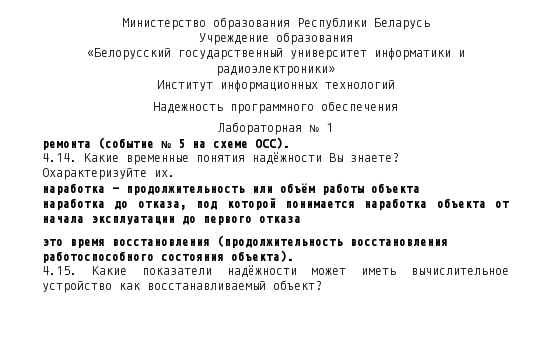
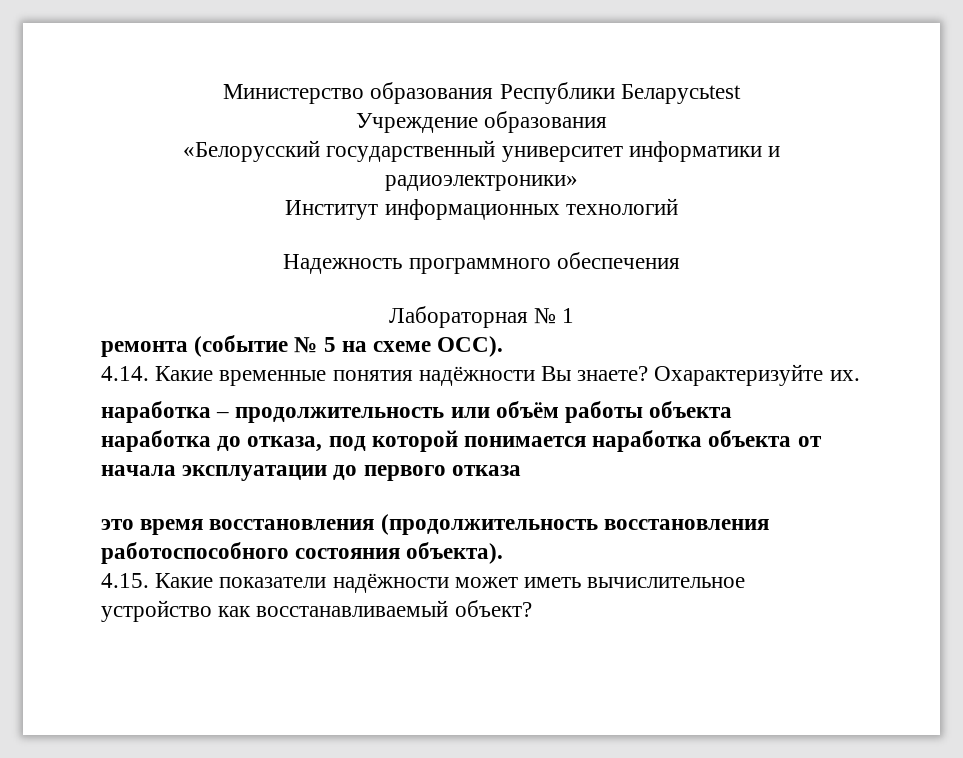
[373,18,430,30] Беларусь -> [620,84,741,104] Беларусьtest

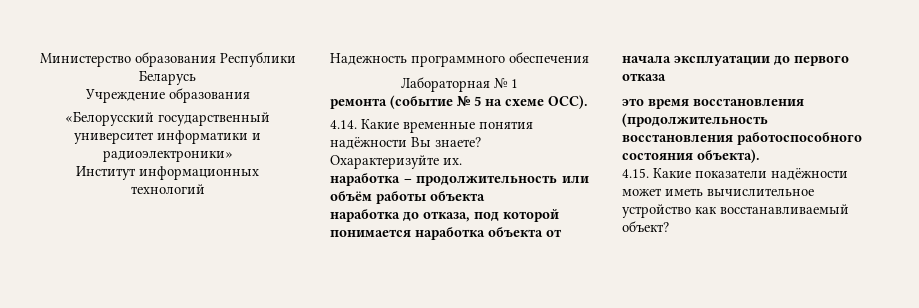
[620,84,741,104] Беларусьtest -> [139,70,196,85] Беларусь

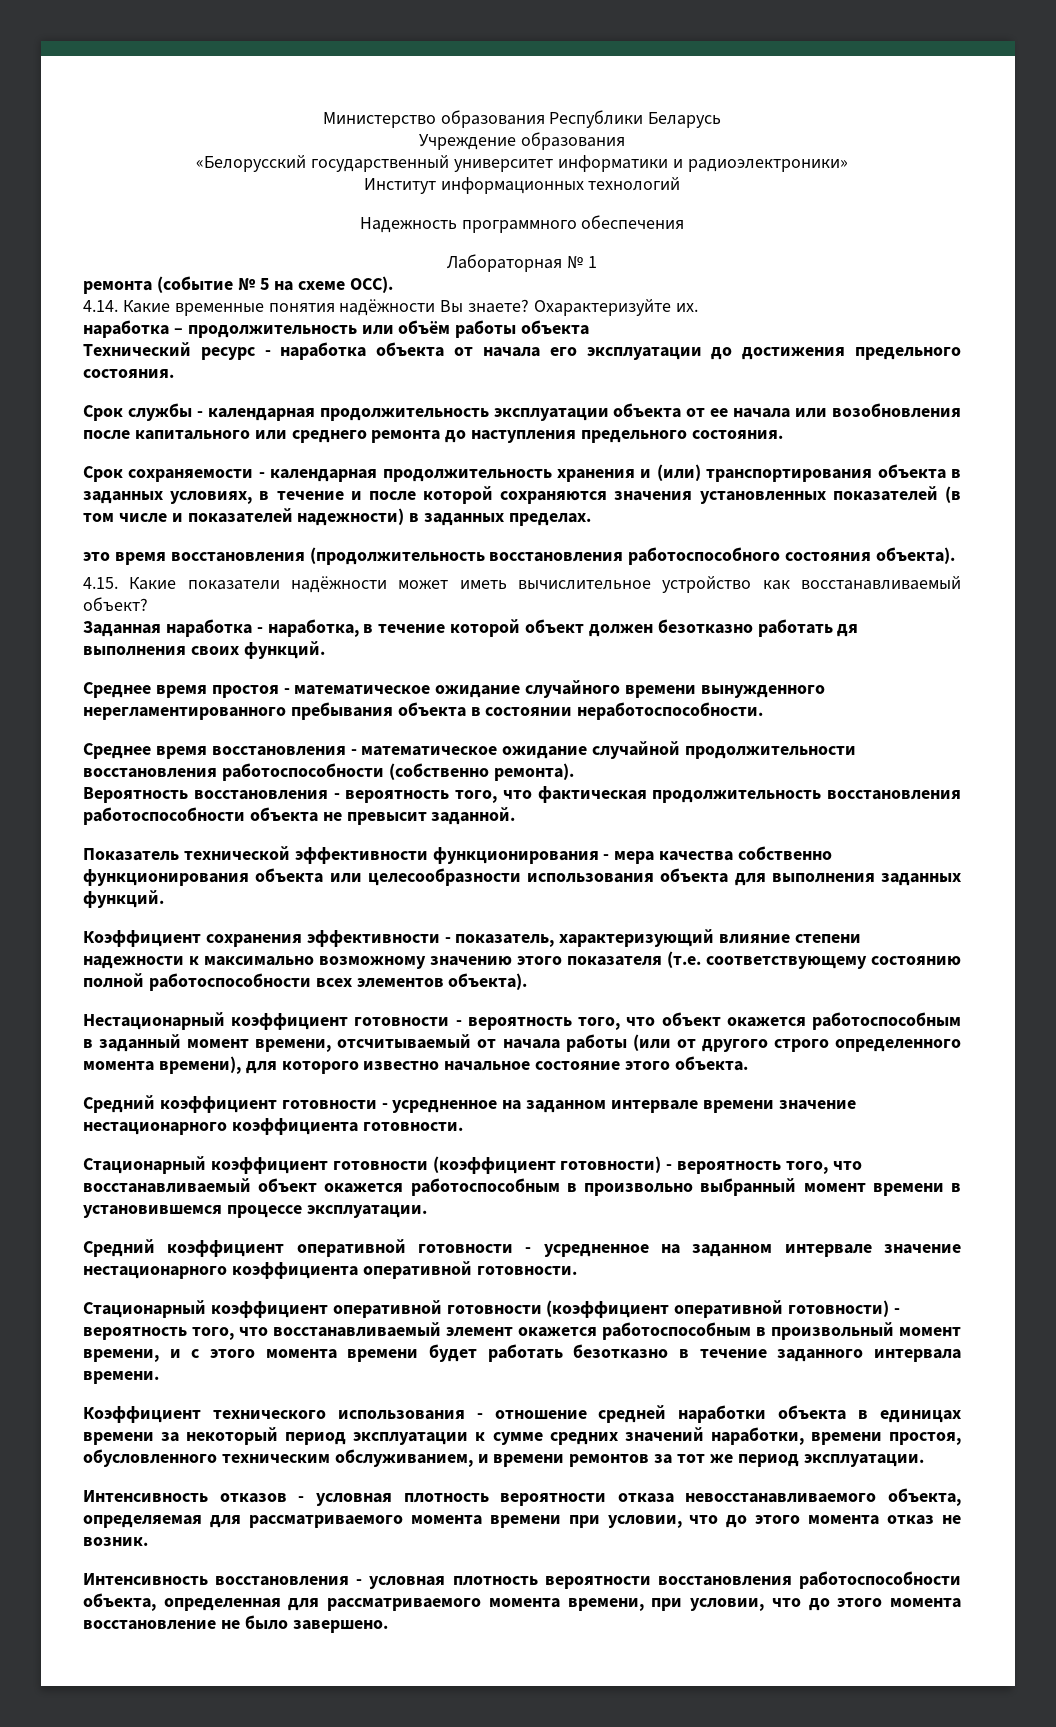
[330,208,559,222] [330,229,411,237] наработка до отказа, под которой понимается -> [83,342,271,360] Технический ресурс -
(671, 59) none -> [549,347,577,356] его
[794,55,849,66] [622,73,666,81] первого отказа -> [742,347,962,360] [83,369,174,378] [83,403,961,421] [83,430,783,443] [83,464,961,482] [83,486,961,504] [83,508,592,526] достижения предельного состояния. // Срок службы - календарная продолжительность эксплуатации объекта от ее начала или возобновления после капитального или среднего ремонта до наступления предельного состояния. // Срок сохраняемости - календарная продолжительность хранения и (или) транспортирования объекта в заданных условиях, в течение и после которой сохраняются значения установленных показателей (в том числе и показателей надежности) в заданных пределах.
(669, 226) none -> [83,619,859,637] [83,641,325,659] [83,680,825,698] [83,702,764,720] [83,741,857,759] [83,763,574,781] [83,786,961,803] [83,807,516,825] [83,846,833,864] [83,868,961,886] [83,890,164,908] [83,929,862,947] [83,951,961,969] [83,973,528,991] [83,1012,961,1030] [83,1034,962,1052] [83,1056,748,1074] [83,1095,856,1113] [83,1118,463,1135] [83,1156,862,1174] [83,1178,961,1196] [83,1205,427,1218] [83,1239,961,1257] [83,1261,577,1279] [83,1300,901,1318] [83,1322,961,1340] [83,1344,961,1362] [83,1371,159,1384] [83,1405,962,1423] [83,1427,961,1445] [83,1449,924,1467] [83,1488,961,1506] [83,1515,961,1528] [83,1537,148,1546] [83,1571,961,1589] [83,1593,962,1611] [83,1615,388,1633] // Заданная наработка - наработка, в течение которой объект должен безотказно работать дя выполнения своих функций. // Среднее время простоя - математическое ожидание случайного времени вынужденного нерегламентированного пребывания объекта в состоянии неработоспособности. // Среднее время восстановления - математическое ожидание случайной продолжительности восстановления работоспособности (собственно ремонта). // Вероятность восстановления - вероятность того, что фактическая продолжительность восстановления работоспособности объекта не превысит заданной. // Показатель технической эффективности функционирования - мера качества собственно функционирования объекта или целесообразности использования объекта для выполнения заданных функций. // Коэффициент сохранения эффективности - показатель, характеризующий влияние степени надежности к максимально возможному значению этого показателя (т.е. соответствующему состоянию полной работоспособности всех элементов объекта). // Нестационарный коэффициент готовности - вероятность того, что объект окажется работоспособным в заданный момент времени, отсчитываемый от начала работы (или от другого строго определенного момента времени), для которого известно начальное состояние этого объекта. // Средний коэффициент готовности - усредненное на заданном интервале времени значение нестационарного коэффициента готовности. // Стационарный коэффициент готовности (коэффициент готовности) - вероятность того, что восстанавливаемый объект окажется работоспособным в произвольно выбранный момент времени в установившемся процессе эксплуатации. // Средний коэффициент оперативной готовности - усредненное на заданном интервале значение нестационарного коэффициента оперативной готовности. // Стационарный коэффициент оперативной готовности (коэффициент оперативной готовности) - вероятность того, что восстанавливаемый элемент окажется работоспособным в произвольный момент времени, и с этого момента времени будет работать безотказно в течение заданного интервала времени. // Коэффициент технического использования - отношение средней наработки объекта в единицах времени за некоторый период эксплуатации к сумме средних значений наработки, времени простоя, обусловленного техническим обслуживанием, и времени ремонтов за тот же период эксплуатации. // Интенсивность отказов - условная плотность вероятности отказа невосстанавливаемого объекта, определяемая для рассматриваемого момента времени при условии, что до этого момента отказ не возник. // Интенсивность восстановления - условная плотность вероятности восстановления работоспособности объекта, определенная для рассматриваемого момента времени, при условии, что до этого момента восстановление не было завершено.

